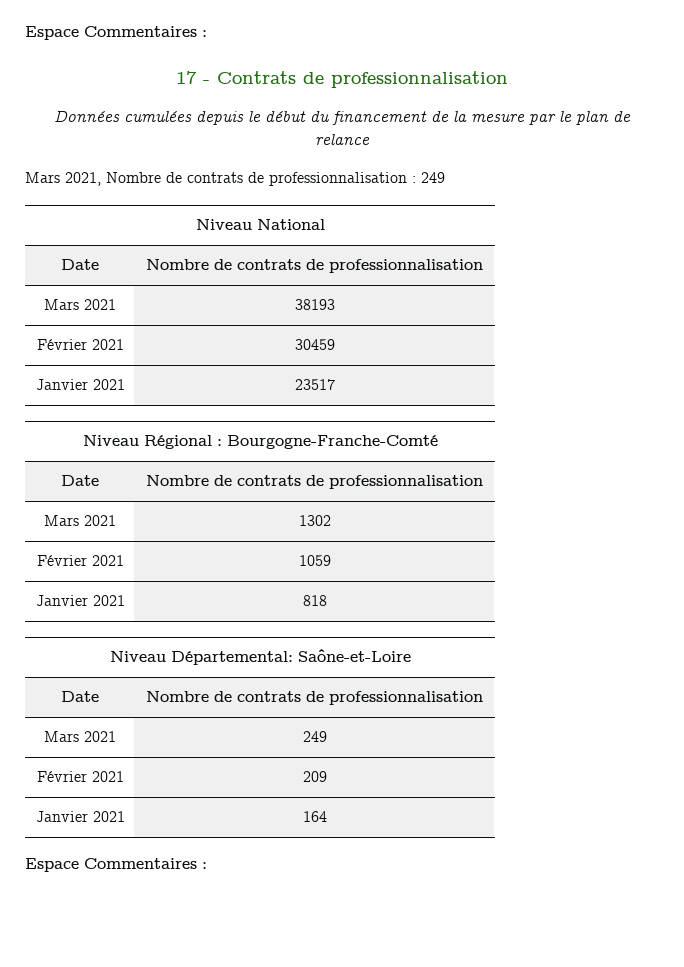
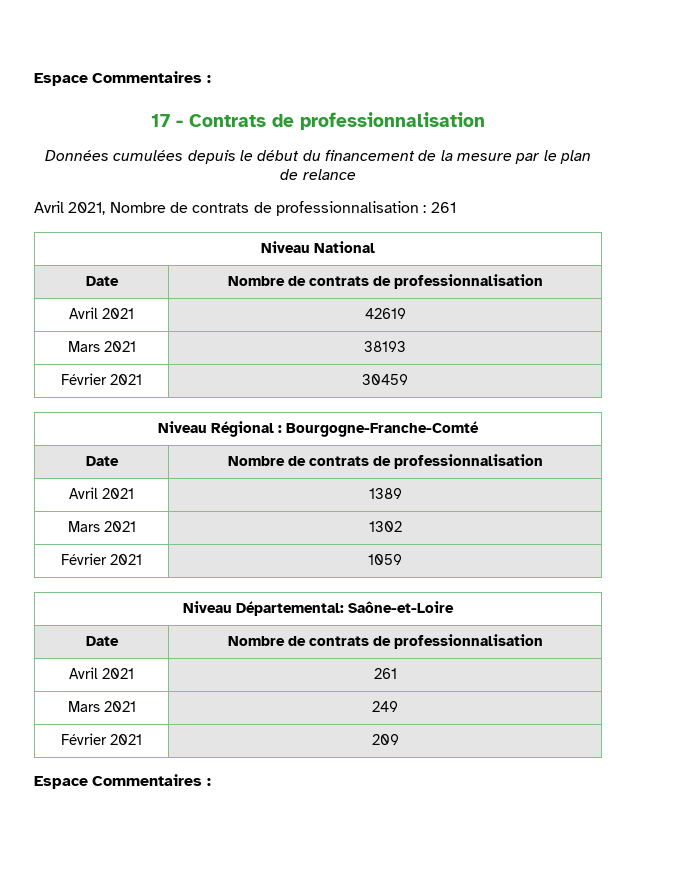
[25,172,60,183] Mars -> [34,201,64,213] Avril
[421,172,445,183] 249 -> [430,202,456,213] 261
(484, 266) none -> [69,307,134,319] [364,308,406,319] // Avril 2021 | 42619
[35,379,125,390] [294,379,335,390] // Janvier 2021 | 23517 -> (408, 379) none
(484, 482) none -> [69,487,134,499] [368,488,402,499] // Avril 2021 | 1389
[35,595,125,606] [302,595,327,606] // Janvier 2021 | 818 -> (402, 559) none
(484, 698) none -> [69,667,134,679] [373,668,397,679] // Avril 2021 | 261
[35,811,125,822] [302,811,327,822] // Janvier 2021 | 164 -> (399, 739) none

